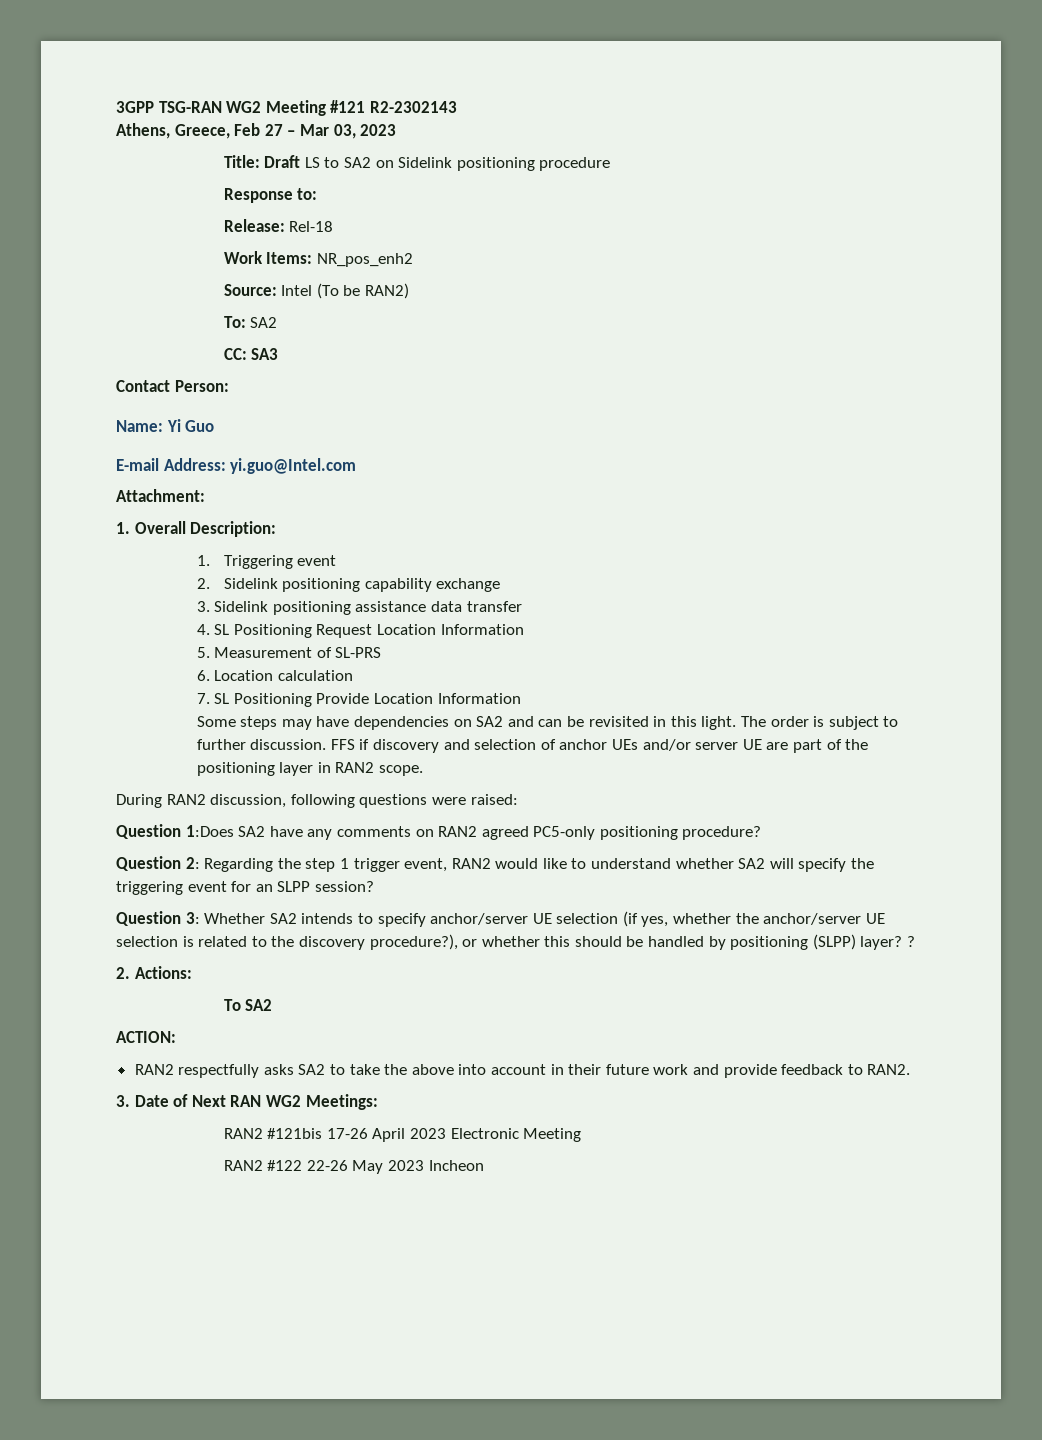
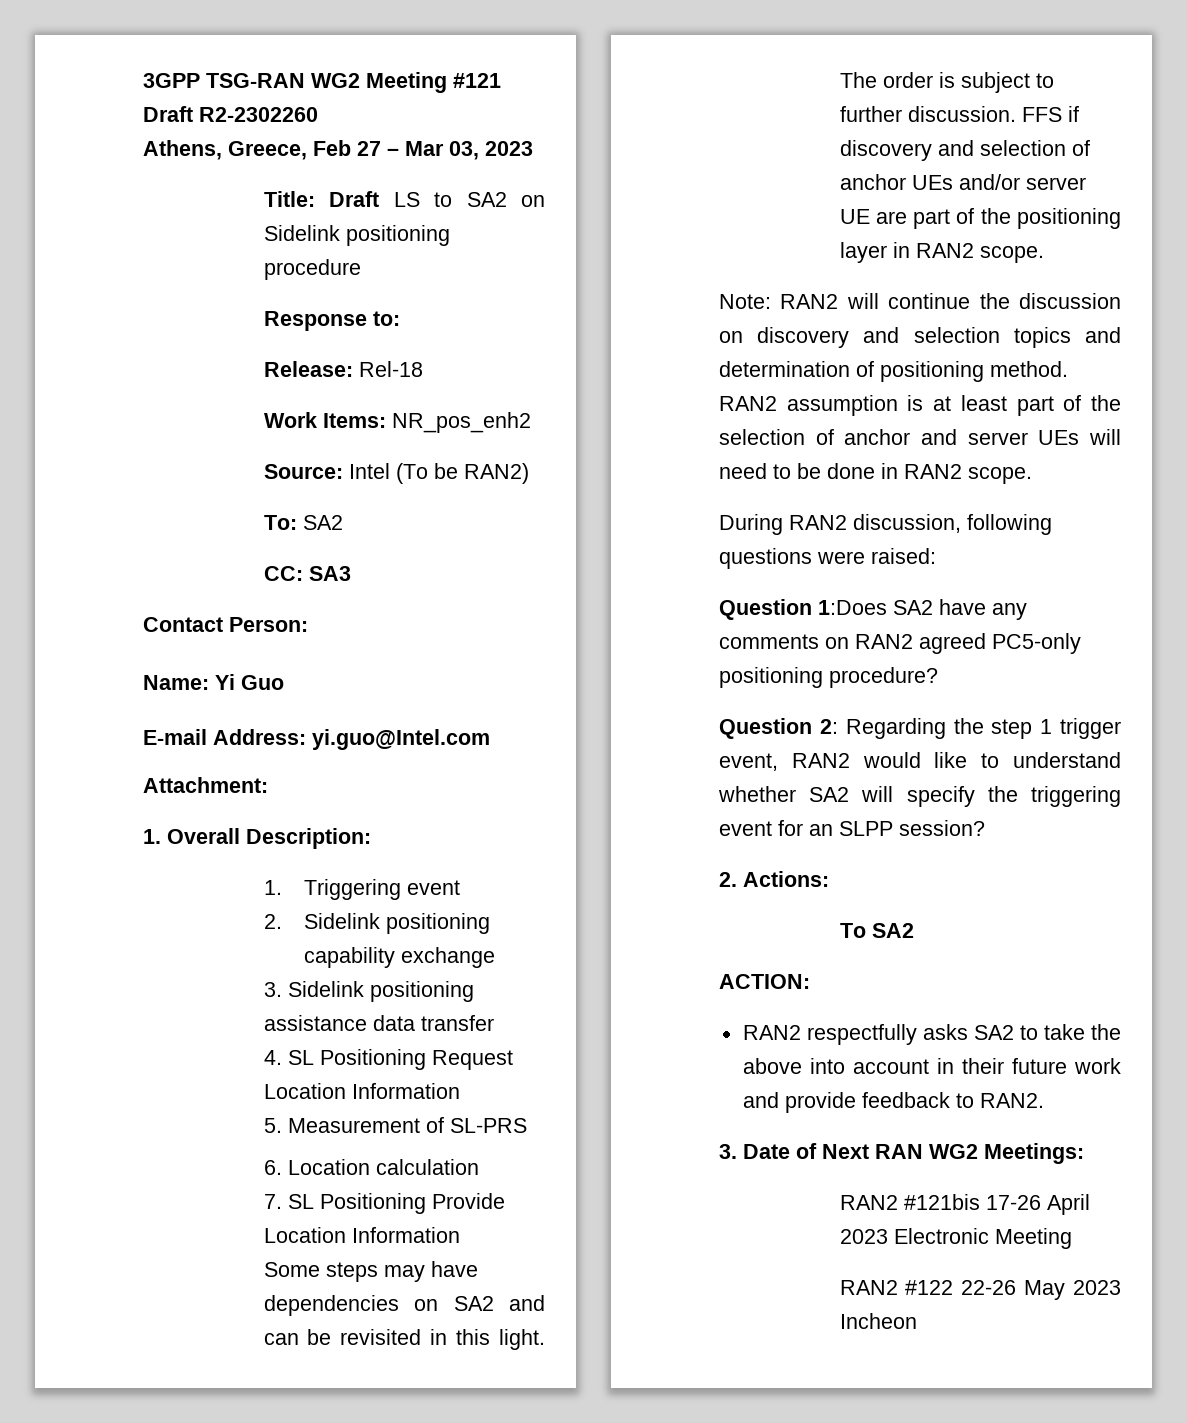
[369,101,457,113] R2-2302143 -> [143,106,318,122] Draft R2-2302260
(424, 770) none -> [719,293,1121,309] [719,327,1121,348] [719,361,1068,382] [719,395,1121,416] [719,429,1121,445] [719,463,1032,484] // Note: RAN2 will continue the discussion on discovery and selection topics and determination of positioning method. RAN2 assumption is at least part of the selection of anchor and server UEs will need to be done in RAN2 scope.
[116,911,885,927] [116,934,916,950] // Question 3: Whether SA2 intends to specify anchor/server UE selection (if yes, whether the anchor/server UE selection is related to the discovery procedure?), or whether this should be handled by positioning (SLPP) layer? ? -> (985, 828) none

